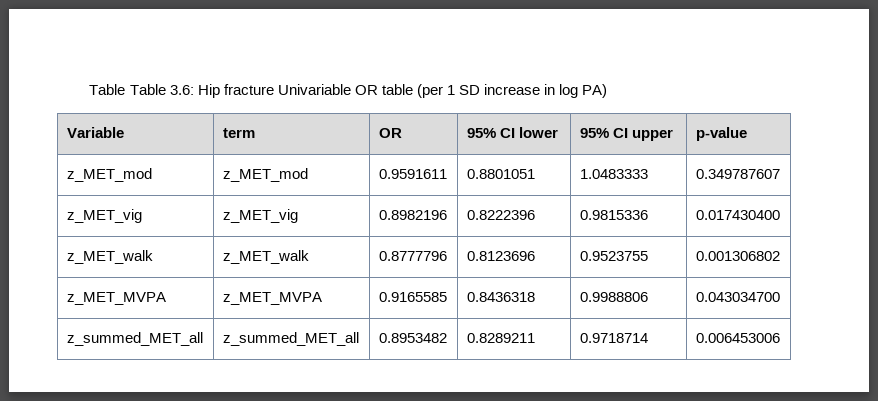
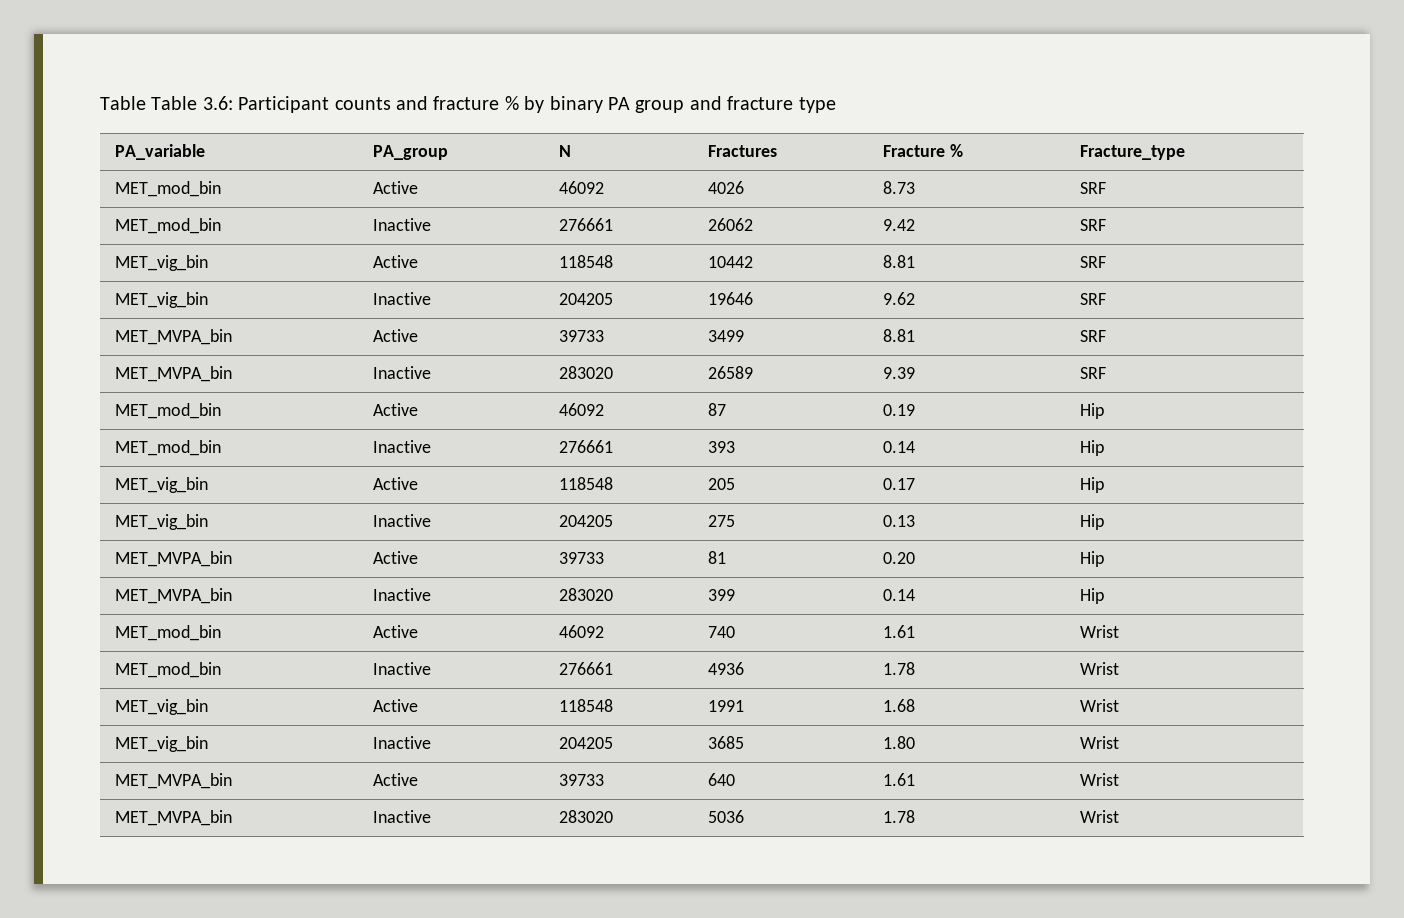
[197,84,608,98] [66,127,124,138] [222,128,255,138] [378,128,402,138] [466,127,558,138] [579,128,673,141] [695,127,747,141] [66,168,152,182] [222,168,308,182] [378,169,447,179] [466,169,535,179] [579,169,648,179] [695,169,780,179] [66,209,142,223] [222,209,298,223] [378,210,447,220] [466,210,535,220] [579,210,648,220] [695,210,780,220] [66,250,153,264] [222,250,309,264] [378,251,447,261] [466,251,535,261] [579,251,648,261] [695,251,780,261] [66,292,166,305] [222,292,322,305] [378,292,447,302] [466,292,535,302] [579,292,648,302] [695,292,780,302] [66,332,203,346] [222,332,359,346] [378,333,447,343] [466,333,535,343] [579,333,648,343] [695,333,780,343] Hip fracture Univariable OR table (per 1 SD increase in log PA) // Variable | term | OR | 95% CI lower | 95% CI upper | p-value // z_MET_mod | z_MET_mod | 0.9591611 | 0.8801051 | 1.0483333 | 0.349787607 // z_MET_vig | z_MET_vig | 0.8982196 | 0.8222396 | 0.9815336 | 0.017430400 // z_MET_walk | z_MET_walk | 0.8777796 | 0.8123696 | 0.9523755 | 0.001306802 // z_MET_MVPA | z_MET_MVPA | 0.9165585 | 0.8436318 | 0.9988806 | 0.043034700 // z_summed_MET_all | z_summed_MET_all | 0.8953482 | 0.8289211 | 0.9718714 | 0.006453006 -> [238,96,836,113] [115,144,206,160] [373,145,449,160] [559,145,572,157] [708,145,778,157] [883,144,964,157] [1080,145,1186,160] [115,181,222,197] [373,181,419,194] [559,181,605,194] [708,181,745,194] [883,181,916,194] [1080,182,1107,194] [115,218,222,234] [373,218,432,231] [559,218,614,231] [708,218,754,231] [883,219,916,231] [1080,219,1107,231] [115,255,209,271] [373,255,419,268] [559,255,614,268] [708,256,754,268] [883,255,916,268] [1080,256,1107,268] [115,292,209,308] [373,292,432,305] [559,293,614,305] [708,292,754,305] [883,292,916,305] [1080,293,1107,305] [115,329,233,345] [373,329,419,342] [559,330,605,342] [708,330,745,342] [883,329,916,342] [1080,330,1107,342] [115,366,233,382] [373,366,432,379] [559,366,614,379] [708,366,754,379] [883,367,916,379] [1080,367,1107,379] [115,403,222,419] [373,403,419,416] [559,403,605,416] [708,403,727,416] [883,404,916,416] [1080,403,1105,419] [115,440,222,456] [373,440,432,453] [559,440,614,453] [708,441,736,453] [883,441,916,453] [1080,440,1105,456] [115,477,209,493] [373,477,419,490] [559,477,614,490] [708,478,736,490] [883,478,916,490] [1080,477,1105,493] [115,514,209,530] [373,514,432,527] [559,515,614,527] [708,515,736,527] [883,515,916,527] [1080,514,1105,530] [115,551,233,567] [373,551,419,564] [559,552,605,564] [708,551,727,564] [883,552,916,564] [1080,551,1105,567] [115,588,233,604] [373,588,432,601] [559,588,614,601] [708,589,736,601] [883,589,916,601] [1080,588,1105,604] [115,625,222,641] [373,625,419,638] [559,625,605,638] [708,626,736,638] [883,625,916,638] [1080,625,1120,638] [115,662,222,678] [373,662,432,675] [559,662,614,675] [708,662,745,675] [883,662,916,675] [1080,662,1120,675] [115,699,209,715] [373,699,419,712] [559,699,614,712] [708,700,745,712] [883,699,916,712] [1080,699,1120,712] [115,736,209,752] [373,736,432,749] [559,737,614,749] [708,736,745,749] [883,736,916,749] [1080,736,1120,749] [115,773,233,789] [373,773,419,786] [559,774,605,786] [708,773,736,786] [883,773,916,786] [1080,773,1120,786] [115,810,233,826] [373,810,432,823] [559,810,614,823] [708,810,745,823] [883,810,916,823] [1080,810,1120,823] Participant counts and fracture % by binary PA group and fracture type // PA_variable | PA_group | N | Fractures | Fracture % | Fracture_type // MET_mod_bin | Active | 46092 | 4026 | 8.73 | SRF // MET_mod_bin | Inactive | 276661 | 26062 | 9.42 | SRF // MET_vig_bin | Active | 118548 | 10442 | 8.81 | SRF // MET_vig_bin | Inactive | 204205 | 19646 | 9.62 | SRF // MET_MVPA_bin | Active | 39733 | 3499 | 8.81 | SRF // MET_MVPA_bin | Inactive | 283020 | 26589 | 9.39 | SRF // MET_mod_bin | Active | 46092 | 87 | 0.19 | Hip // MET_mod_bin | Inactive | 276661 | 393 | 0.14 | Hip // MET_vig_bin | Active | 118548 | 205 | 0.17 | Hip // MET_vig_bin | Inactive | 204205 | 275 | 0.13 | Hip // MET_MVPA_bin | Active | 39733 | 81 | 0.20 | Hip // MET_MVPA_bin | Inactive | 283020 | 399 | 0.14 | Hip // MET_mod_bin | Active | 46092 | 740 | 1.61 | Wrist // MET_mod_bin | Inactive | 276661 | 4936 | 1.78 | Wrist // MET_vig_bin | Active | 118548 | 1991 | 1.68 | Wrist // MET_vig_bin | Inactive | 204205 | 3685 | 1.80 | Wrist // MET_MVPA_bin | Active | 39733 | 640 | 1.61 | Wrist // MET_MVPA_bin | Inactive | 283020 | 5036 | 1.78 | Wrist

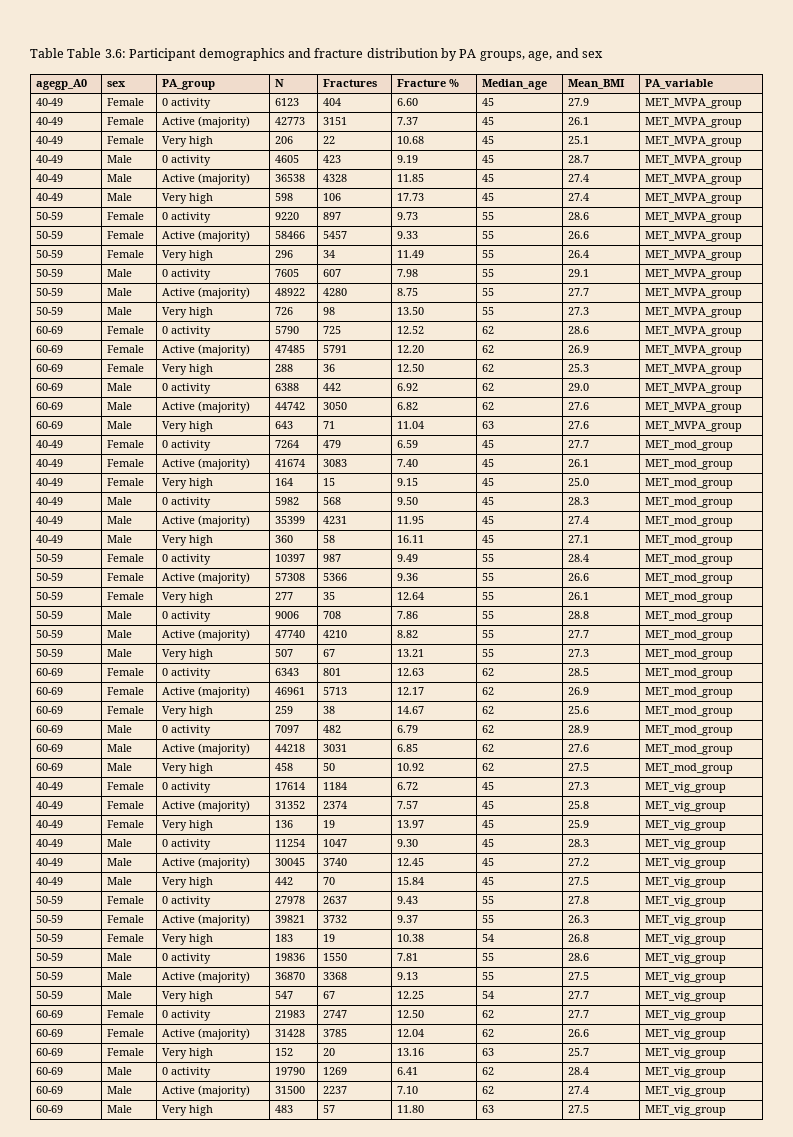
[334,96,836,113] [115,144,206,160] counts and fracture % by binary PA group and fracture type // PA_variable -> [198,48,603,61] [35,79,87,90] [106,81,126,87] demographics and fracture distribution by PA groups, age, and sex // agegp_A0 | sex
[1080,145,1186,160] [115,181,222,197] [373,181,419,194] [559,181,605,194] [708,181,745,194] [883,181,916,194] [1080,182,1107,194] [115,218,222,234] [373,218,432,231] [559,218,614,231] [708,218,754,231] [883,219,916,231] [1080,219,1107,231] [115,255,209,271] [373,255,419,268] [559,255,614,268] [708,256,754,268] [883,255,916,268] [1080,256,1107,268] [115,292,209,308] [373,292,432,305] [559,293,614,305] [708,292,754,305] [883,292,916,305] [1080,293,1107,305] [115,329,233,345] [373,329,419,342] [559,330,605,342] [708,330,745,342] [883,329,916,342] [1080,330,1107,342] [115,366,233,382] [373,366,432,379] [559,366,614,379] [708,366,754,379] [883,367,916,379] [1080,367,1107,379] [115,403,222,419] [373,403,419,416] [559,403,605,416] [708,403,727,416] [883,404,916,416] [1080,403,1105,419] [115,440,222,456] [373,440,432,453] [559,440,614,453] [708,441,736,453] [883,441,916,453] [1080,440,1105,456] [115,477,209,493] [373,477,419,490] [559,477,614,490] [708,478,736,490] [883,478,916,490] [1080,477,1105,493] [115,514,209,530] [373,514,432,527] [559,515,614,527] [708,515,736,527] [883,515,916,527] [1080,514,1105,530] [115,551,233,567] [373,551,419,564] [559,552,605,564] [708,551,727,564] [883,552,916,564] [1080,551,1105,567] [115,588,233,604] [373,588,432,601] [559,588,614,601] [708,589,736,601] [883,589,916,601] [1080,588,1105,604] [115,625,222,641] [373,625,419,638] [559,625,605,638] [708,626,736,638] [883,625,916,638] [1080,625,1120,638] [115,662,222,678] [373,662,432,675] [559,662,614,675] [708,662,745,675] [883,662,916,675] [1080,662,1120,675] [115,699,209,715] [373,699,419,712] [559,699,614,712] [708,700,745,712] [883,699,916,712] [1080,699,1120,712] [115,736,209,752] [373,736,432,749] [559,737,614,749] [708,736,745,749] [883,736,916,749] [1080,736,1120,749] [115,773,233,789] [373,773,419,786] [559,774,605,786] [708,773,736,786] [883,773,916,786] [1080,773,1120,786] [115,810,233,826] [373,810,432,823] [559,810,614,823] [708,810,745,823] [883,810,916,823] [1080,810,1120,823] Fracture_type // MET_mod_bin | Active | 46092 | 4026 | 8.73 | SRF // MET_mod_bin | Inactive | 276661 | 26062 | 9.42 | SRF // MET_vig_bin | Active | 118548 | 10442 | 8.81 | SRF // MET_vig_bin | Inactive | 204205 | 19646 | 9.62 | SRF // MET_MVPA_bin | Active | 39733 | 3499 | 8.81 | SRF // MET_MVPA_bin | Inactive | 283020 | 26589 | 9.39 | SRF // MET_mod_bin | Active | 46092 | 87 | 0.19 | Hip // MET_mod_bin | Inactive | 276661 | 393 | 0.14 | Hip // MET_vig_bin | Active | 118548 | 205 | 0.17 | Hip // MET_vig_bin | Inactive | 204205 | 275 | 0.13 | Hip // MET_MVPA_bin | Active | 39733 | 81 | 0.20 | Hip // MET_MVPA_bin | Inactive | 283020 | 399 | 0.14 | Hip // MET_mod_bin | Active | 46092 | 740 | 1.61 | Wrist // MET_mod_bin | Inactive | 276661 | 4936 | 1.78 | Wrist // MET_vig_bin | Active | 118548 | 1991 | 1.68 | Wrist // MET_vig_bin | Inactive | 204205 | 3685 | 1.80 | Wrist // MET_MVPA_bin | Active | 39733 | 640 | 1.61 | Wrist // MET_MVPA_bin | Inactive | 283020 | 5036 | 1.78 | Wrist -> [481,79,547,90] [567,79,625,89] [644,79,713,89] [35,98,63,106] [106,98,144,106] [161,98,211,109] [274,98,299,106] [322,98,341,106] [396,98,418,106] [481,98,494,106] [567,98,589,106] [644,98,742,109] [35,117,63,125] [106,117,144,125] [161,116,250,128] [274,117,305,125] [322,117,347,125] [396,117,418,125] [481,117,494,125] [567,117,589,125] [644,117,742,128] [35,136,63,144] [106,136,144,144] [161,136,213,147] [274,136,293,144] [322,136,335,144] [396,136,424,144] [481,136,494,144] [567,136,589,144] [644,136,742,147] [35,155,63,163] [106,155,132,163] [161,155,211,166] [274,155,299,163] [322,155,341,163] [396,155,418,163] [481,155,494,163] [567,155,589,163] [644,155,742,166] [35,174,63,182] [106,174,132,182] [161,173,250,185] [274,174,305,182] [322,174,347,182] [396,174,424,182] [481,174,494,182] [567,174,589,182] [644,174,742,185] [35,193,63,201] [106,193,132,201] [161,193,213,204] [274,193,293,201] [322,193,341,201] [396,193,424,201] [481,193,494,201] [567,193,589,201] [644,193,742,204] [35,212,63,220] [106,212,144,220] [161,212,211,223] [274,212,299,220] [322,212,341,220] [396,212,418,220] [481,212,494,220] [567,212,589,220] [644,212,742,223] [35,231,63,239] [106,231,144,239] [161,230,250,242] [274,231,305,239] [322,231,347,239] [396,231,418,239] [481,231,494,239] [567,231,589,239] [644,231,742,242] [35,250,63,258] [106,250,144,258] [161,250,213,261] [274,250,293,258] [322,250,335,258] [396,250,424,258] [481,250,494,258] [567,250,589,258] [644,250,742,261] [35,269,63,277] [106,269,132,277] [161,269,211,280] [274,269,299,277] [322,269,341,277] [396,269,418,277] [481,269,494,277] [567,269,589,277] [644,269,742,280] [35,288,63,296] [106,288,132,296] [161,287,250,299] [274,288,305,296] [322,288,347,296] [396,288,418,296] [481,288,494,296] [567,288,589,296] [644,288,742,299] [35,307,63,315] [106,307,132,315] [161,307,213,318] [274,307,293,315] [322,307,335,315] [396,307,424,315] [481,307,494,315] [567,307,589,315] [644,307,742,318] [35,326,63,334] [106,326,144,334] [161,326,211,337] [274,326,299,334] [322,326,341,334] [396,326,424,334] [481,326,494,334] [567,326,589,334] [644,326,742,337] [35,345,63,353] [106,345,144,353] [161,344,250,356] [274,345,305,353] [322,345,347,353] [396,345,424,353] [481,345,494,353] [567,345,589,353] [644,345,742,356] [35,364,63,372] [106,364,144,372] [161,364,213,375] [274,364,293,372] [322,364,335,372] [396,364,424,372] [481,364,494,372] [567,364,589,372] [644,364,742,375] [35,383,63,391] [106,383,132,391] [161,383,211,394] [274,383,299,391] [322,383,341,391] [396,383,418,391] [481,383,494,391] [567,383,589,391] [644,383,742,394] [35,402,63,410] [106,402,132,410] [161,401,250,413] [274,402,305,410] [322,402,347,410] [396,402,418,410] [481,402,494,410] [567,402,589,410] [644,402,742,413] [35,421,63,429] [106,421,132,429] [161,421,213,432] [274,421,293,429] [322,421,335,429] [396,421,424,429] [481,421,494,429] [567,421,589,429] [644,421,742,432] [35,440,63,448] [106,440,144,448] [161,440,211,451] [274,440,299,448] [322,440,341,448] [396,440,418,448] [481,440,494,448] [567,440,589,448] [644,440,733,451] [35,459,63,467] [106,459,144,467] [161,458,250,470] [274,459,305,467] [322,459,347,467] [396,459,418,467] [481,459,494,467] [567,459,589,467] [644,459,733,470] [35,478,63,486] [106,478,144,486] [161,478,213,489] [274,478,293,486] [322,478,335,486] [396,478,418,486] [481,478,494,486] [567,478,589,486] [644,478,733,489] [35,497,63,505] [106,497,132,505] [161,497,211,508] [274,497,299,505] [322,497,341,505] [396,497,418,505] [481,497,494,505] [567,497,589,505] [644,497,733,508] [35,516,63,524] [106,516,132,524] [161,515,250,527] [274,516,305,524] [322,516,347,524] [396,516,424,524] [481,516,494,524] [567,516,589,524] [644,516,733,527] [35,535,63,543] [106,535,132,543] [161,535,213,546] [274,535,293,543] [322,535,335,543] [396,535,424,543] [481,535,494,543] [567,535,589,543] [644,535,733,546] [35,554,63,562] [106,554,144,562] [161,554,211,565] [274,554,305,562] [322,554,341,562] [396,554,418,562] [481,554,494,562] [567,554,589,562] [644,554,733,565] [35,573,63,581] [106,573,144,581] [161,572,250,584] [274,573,305,581] [322,573,347,581] [396,573,418,581] [481,573,494,581] [567,573,589,581] [644,573,733,584] [35,592,63,600] [106,592,144,600] [161,592,213,603] [274,592,293,600] [322,592,335,600] [396,592,424,600] [481,592,494,600] [567,592,589,600] [644,592,733,603] [35,611,63,619] [106,611,132,619] [161,611,211,622] [274,611,299,619] [322,611,341,619] [396,611,418,619] [481,611,494,619] [567,611,589,619] [644,611,733,622] [35,630,63,638] [106,630,132,638] [161,629,250,641] [274,630,305,638] [322,630,347,638] [396,630,418,638] [481,630,494,638] [567,630,589,638] [644,630,733,641] [35,649,63,657] [106,649,132,657] [161,649,213,660] [274,649,293,657] [322,649,335,657] [396,649,424,657] [481,649,494,657] [567,649,589,657] [644,649,733,660] [35,668,63,676] [106,668,144,676] [161,668,211,679] [274,668,299,676] [322,668,341,676] [396,668,424,676] [481,668,494,676] [567,668,589,676] [644,668,733,679] [35,687,63,695] [106,687,144,695] [161,686,250,698] [274,687,305,695] [322,687,347,695] [396,687,424,695] [481,687,494,695] [567,687,589,695] [644,687,733,698] [35,706,63,714] [106,706,144,714] [161,706,213,717] [274,706,293,714] [322,706,335,714] [396,706,424,714] [481,706,494,714] [567,706,589,714] [644,706,733,717] [35,725,63,733] [106,725,132,733] [161,725,211,736] [274,725,299,733] [322,725,341,733] [396,725,418,733] [481,725,494,733] [567,725,589,733] [644,725,733,736] [35,744,63,752] [106,744,132,752] [161,743,250,755] [274,744,305,752] [322,744,347,752] [396,744,418,752] [481,744,494,752] [567,744,589,752] [644,744,733,755] [35,763,63,771] [106,763,132,771] [161,763,213,774] [274,763,293,771] [322,763,335,771] [396,763,424,771] [481,763,494,771] [567,763,589,771] [644,763,733,774] [35,782,63,790] [106,782,144,790] [161,782,211,793] [274,782,305,790] [322,782,347,790] [396,782,418,790] [481,782,494,790] [567,782,589,790] [644,782,726,793] [35,801,63,809] [106,801,144,809] [161,800,250,812] [274,801,305,809] [322,801,347,809] [396,801,418,809] [481,801,494,809] [567,801,589,809] [644,801,726,812] [35,820,63,828] [106,820,144,828] [161,820,213,831] [274,820,293,828] [322,820,335,828] [396,820,424,828] [481,820,494,828] [567,820,589,828] [644,820,726,831] [35,839,63,847] [106,839,132,847] [161,839,211,850] [274,839,305,847] [322,839,347,847] [396,839,418,847] [481,839,494,847] [567,839,589,847] [644,839,726,850] [35,858,63,866] [106,858,132,866] [161,857,250,869] [274,858,305,866] [322,858,347,866] [396,858,424,866] [481,858,494,866] [567,858,589,866] [644,858,726,869] [35,877,63,885] [106,877,132,885] [161,877,213,888] [274,877,293,885] [322,877,335,885] [396,877,424,885] [481,877,494,885] [567,877,589,885] [644,877,726,888] [35,896,63,904] [106,896,144,904] [161,896,211,907] [274,896,305,904] [322,896,347,904] [396,896,418,904] [481,896,494,904] [567,896,589,904] [644,896,726,907] [35,915,63,923] [106,915,144,923] [161,914,250,926] [274,915,305,923] [322,915,347,923] [396,915,418,923] [481,915,494,923] [567,915,589,923] [644,915,726,926] [35,934,63,942] [106,934,144,942] [161,934,213,945] [274,934,293,942] [322,934,335,942] [396,934,424,942] [481,934,494,942] [567,934,589,942] [644,934,726,945] [35,953,63,961] [106,953,132,961] [161,953,211,964] [274,953,305,961] [322,953,347,961] [396,953,418,961] [481,953,494,961] [567,953,589,961] [644,953,726,964] [35,972,63,980] [106,972,132,980] [161,971,250,983] [274,972,305,980] [322,972,347,980] [396,972,418,980] [481,972,494,980] [567,972,589,980] [644,972,726,983] [35,991,63,999] [106,991,132,999] [161,991,213,1002] [274,991,293,999] [322,991,335,999] [396,991,424,999] [481,991,494,999] [567,991,589,999] [644,991,726,1002] [35,1010,63,1018] [106,1010,144,1018] [161,1010,211,1021] [274,1010,305,1018] [322,1010,347,1018] [396,1010,424,1018] [481,1010,494,1018] [567,1010,589,1018] [644,1010,726,1021] [35,1029,63,1037] [106,1029,144,1037] [161,1028,250,1040] [274,1029,305,1037] [322,1029,347,1037] [396,1029,424,1037] [481,1029,494,1037] [567,1029,589,1037] [644,1029,726,1040] [35,1048,63,1056] [106,1048,144,1056] [161,1048,213,1059] [274,1048,293,1056] [322,1048,335,1056] [396,1048,424,1056] [481,1048,494,1056] [567,1048,589,1056] [644,1048,726,1059] [35,1067,63,1075] [106,1067,132,1075] [161,1067,211,1078] [274,1067,305,1075] [322,1067,347,1075] [396,1067,418,1075] [481,1067,494,1075] [567,1067,589,1075] [644,1067,726,1078] [35,1086,63,1094] [106,1086,132,1094] [161,1085,250,1097] [274,1086,305,1094] [322,1086,347,1094] [396,1086,418,1094] [481,1086,494,1094] [567,1086,589,1094] [644,1086,726,1097] [35,1105,63,1113] [106,1105,132,1113] [161,1105,213,1116] [274,1105,293,1113] [322,1105,335,1113] [396,1105,424,1113] [481,1105,494,1113] [567,1105,589,1113] [644,1105,726,1116] Median_age | Mean_BMI | PA_variable // 40-49 | Female | 0 activity | 6123 | 404 | 6.60 | 45 | 27.9 | MET_MVPA_group // 40-49 | Female | Active (majority) | 42773 | 3151 | 7.37 | 45 | 26.1 | MET_MVPA_group // 40-49 | Female | Very high | 206 | 22 | 10.68 | 45 | 25.1 | MET_MVPA_group // 40-49 | Male | 0 activity | 4605 | 423 | 9.19 | 45 | 28.7 | MET_MVPA_group // 40-49 | Male | Active (majority) | 36538 | 4328 | 11.85 | 45 | 27.4 | MET_MVPA_group // 40-49 | Male | Very high | 598 | 106 | 17.73 | 45 | 27.4 | MET_MVPA_group // 50-59 | Female | 0 activity | 9220 | 897 | 9.73 | 55 | 28.6 | MET_MVPA_group // 50-59 | Female | Active (majority) | 58466 | 5457 | 9.33 | 55 | 26.6 | MET_MVPA_group // 50-59 | Female | Very high | 296 | 34 | 11.49 | 55 | 26.4 | MET_MVPA_group // 50-59 | Male | 0 activity | 7605 | 607 | 7.98 | 55 | 29.1 | MET_MVPA_group // 50-59 | Male | Active (majority) | 48922 | 4280 | 8.75 | 55 | 27.7 | MET_MVPA_group // 50-59 | Male | Very high | 726 | 98 | 13.50 | 55 | 27.3 | MET_MVPA_group // 60-69 | Female | 0 activity | 5790 | 725 | 12.52 | 62 | 28.6 | MET_MVPA_group // 60-69 | Female | Active (majority) | 47485 | 5791 | 12.20 | 62 | 26.9 | MET_MVPA_group // 60-69 | Female | Very high | 288 | 36 | 12.50 | 62 | 25.3 | MET_MVPA_group // 60-69 | Male | 0 activity | 6388 | 442 | 6.92 | 62 | 29.0 | MET_MVPA_group // 60-69 | Male | Active (majority) | 44742 | 3050 | 6.82 | 62 | 27.6 | MET_MVPA_group // 60-69 | Male | Very high | 643 | 71 | 11.04 | 63 | 27.6 | MET_MVPA_group // 40-49 | Female | 0 activity | 7264 | 479 | 6.59 | 45 | 27.7 | MET_mod_group // 40-49 | Female | Active (majority) | 41674 | 3083 | 7.40 | 45 | 26.1 | MET_mod_group // 40-49 | Female | Very high | 164 | 15 | 9.15 | 45 | 25.0 | MET_mod_group // 40-49 | Male | 0 activity | 5982 | 568 | 9.50 | 45 | 28.3 | MET_mod_group // 40-49 | Male | Active (majority) | 35399 | 4231 | 11.95 | 45 | 27.4 | MET_mod_group // 40-49 | Male | Very high | 360 | 58 | 16.11 | 45 | 27.1 | MET_mod_group // 50-59 | Female | 0 activity | 10397 | 987 | 9.49 | 55 | 28.4 | MET_mod_group // 50-59 | Female | Active (majority) | 57308 | 5366 | 9.36 | 55 | 26.6 | MET_mod_group // 50-59 | Female | Very high | 277 | 35 | 12.64 | 55 | 26.1 | MET_mod_group // 50-59 | Male | 0 activity | 9006 | 708 | 7.86 | 55 | 28.8 | MET_mod_group // 50-59 | Male | Active (majority) | 47740 | 4210 | 8.82 | 55 | 27.7 | MET_mod_group // 50-59 | Male | Very high | 507 | 67 | 13.21 | 55 | 27.3 | MET_mod_group // 60-69 | Female | 0 activity | 6343 | 801 | 12.63 | 62 | 28.5 | MET_mod_group // 60-69 | Female | Active (majority) | 46961 | 5713 | 12.17 | 62 | 26.9 | MET_mod_group // 60-69 | Female | Very high | 259 | 38 | 14.67 | 62 | 25.6 | MET_mod_group // 60-69 | Male | 0 activity | 7097 | 482 | 6.79 | 62 | 28.9 | MET_mod_group // 60-69 | Male | Active (majority) | 44218 | 3031 | 6.85 | 62 | 27.6 | MET_mod_group // 60-69 | Male | Very high | 458 | 50 | 10.92 | 62 | 27.5 | MET_mod_group // 40-49 | Female | 0 activity | 17614 | 1184 | 6.72 | 45 | 27.3 | MET_vig_group // 40-49 | Female | Active (majority) | 31352 | 2374 | 7.57 | 45 | 25.8 | MET_vig_group // 40-49 | Female | Very high | 136 | 19 | 13.97 | 45 | 25.9 | MET_vig_group // 40-49 | Male | 0 activity | 11254 | 1047 | 9.30 | 45 | 28.3 | MET_vig_group // 40-49 | Male | Active (majority) | 30045 | 3740 | 12.45 | 45 | 27.2 | MET_vig_group // 40-49 | Male | Very high | 442 | 70 | 15.84 | 45 | 27.5 | MET_vig_group // 50-59 | Female | 0 activity | 27978 | 2637 | 9.43 | 55 | 27.8 | MET_vig_group // 50-59 | Female | Active (majority) | 39821 | 3732 | 9.37 | 55 | 26.3 | MET_vig_group // 50-59 | Female | Very high | 183 | 19 | 10.38 | 54 | 26.8 | MET_vig_group // 50-59 | Male | 0 activity | 19836 | 1550 | 7.81 | 55 | 28.6 | MET_vig_group // 50-59 | Male | Active (majority) | 36870 | 3368 | 9.13 | 55 | 27.5 | MET_vig_group // 50-59 | Male | Very high | 547 | 67 | 12.25 | 54 | 27.7 | MET_vig_group // 60-69 | Female | 0 activity | 21983 | 2747 | 12.50 | 62 | 27.7 | MET_vig_group // 60-69 | Female | Active (majority) | 31428 | 3785 | 12.04 | 62 | 26.6 | MET_vig_group // 60-69 | Female | Very high | 152 | 20 | 13.16 | 63 | 25.7 | MET_vig_group // 60-69 | Male | 0 activity | 19790 | 1269 | 6.41 | 62 | 28.4 | MET_vig_group // 60-69 | Male | Active (majority) | 31500 | 2237 | 7.10 | 62 | 27.4 | MET_vig_group // 60-69 | Male | Very high | 483 | 57 | 11.80 | 63 | 27.5 | MET_vig_group

